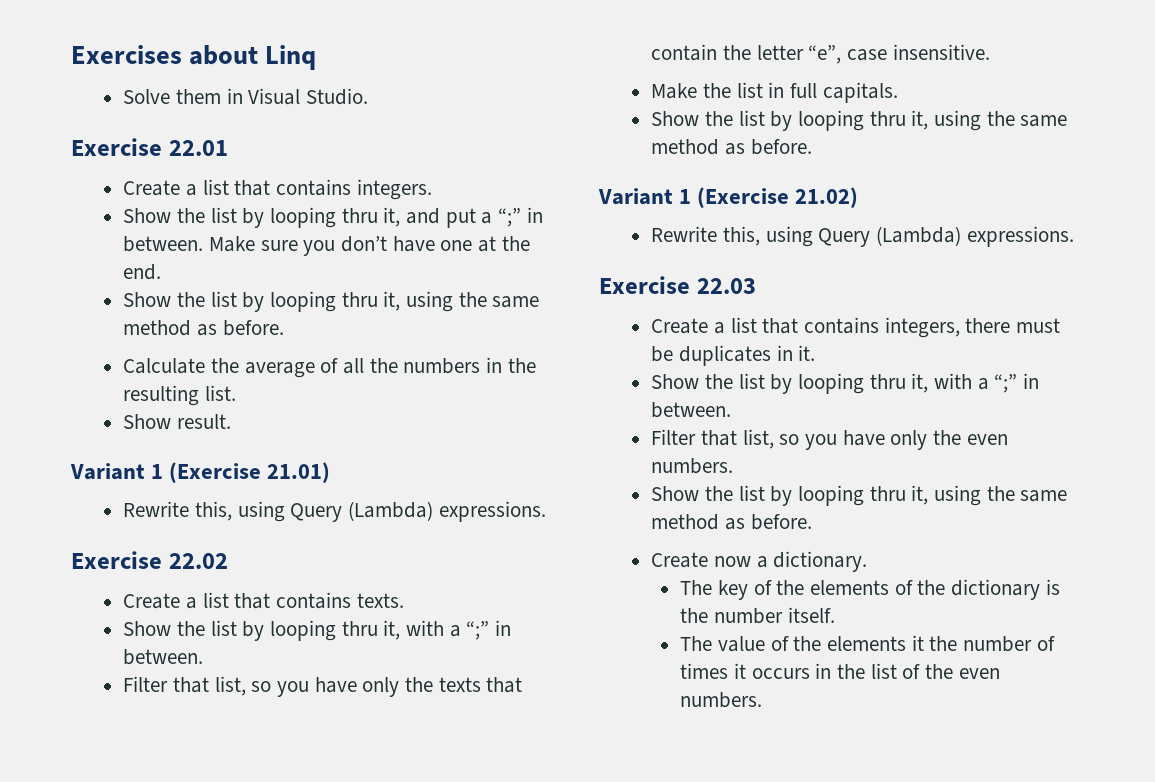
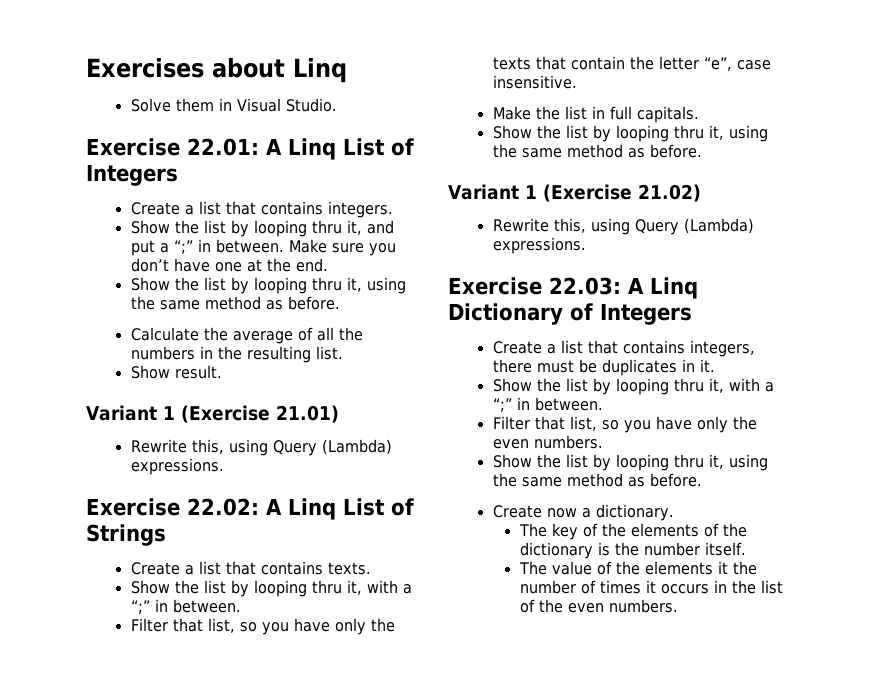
[168,140,228,156] 22.01 -> [187,138,414,160] [86,164,178,186] 22.01: A Linq List of Integers
[168,553,228,569] 22.02 -> [187,498,414,520] [86,524,166,546] 22.02: A Linq List of Strings
[696,278,756,294] 22.03 -> [549,277,698,299] [448,303,692,325] 22.03: A Linq Dictionary of Integers

